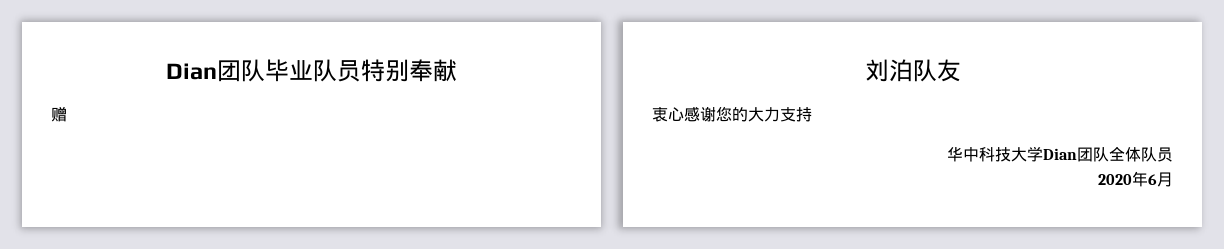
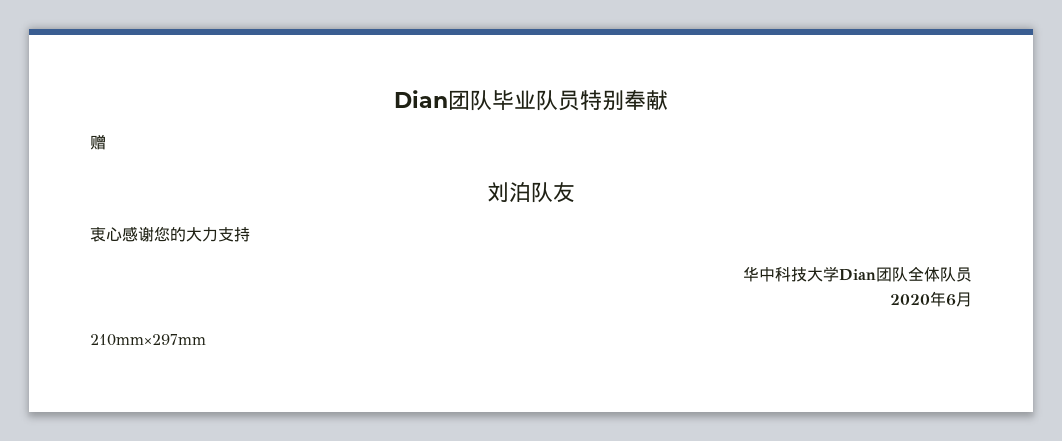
(1173, 179) none -> [90,334,206,346] // 210mm×297mm

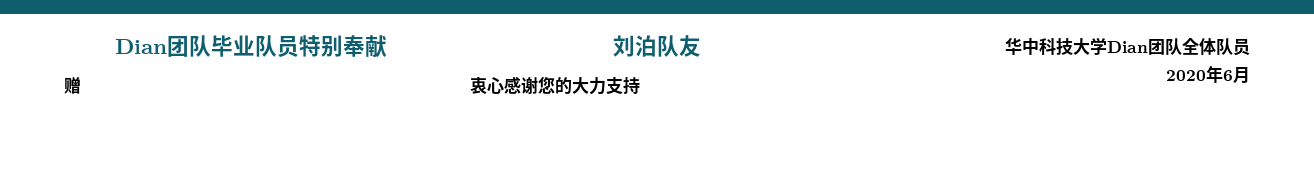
[90,334,206,346] // 210mm×297mm -> (1250, 75) none

